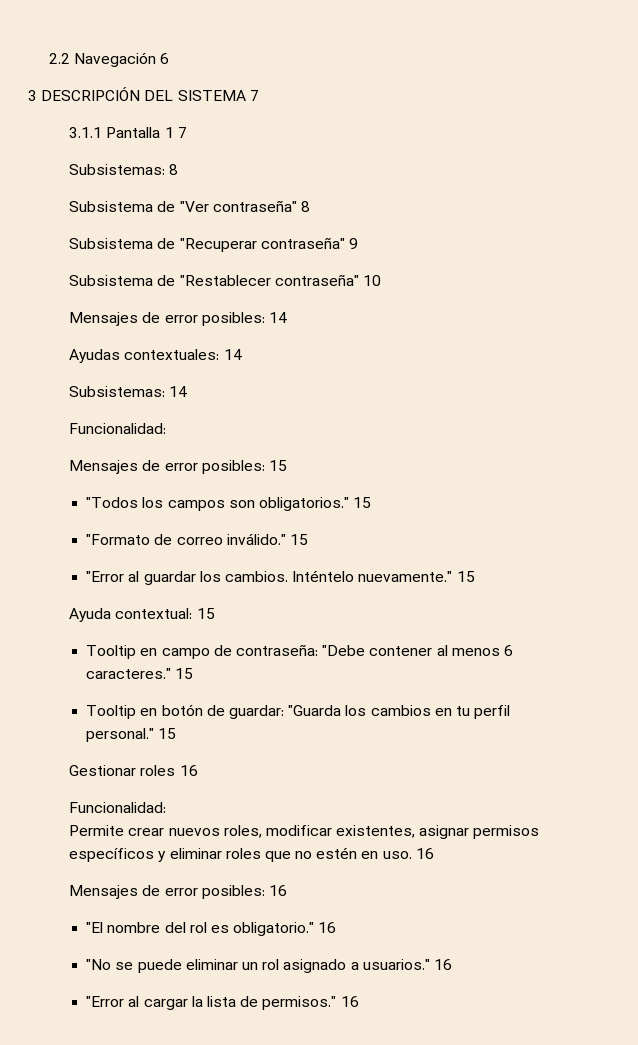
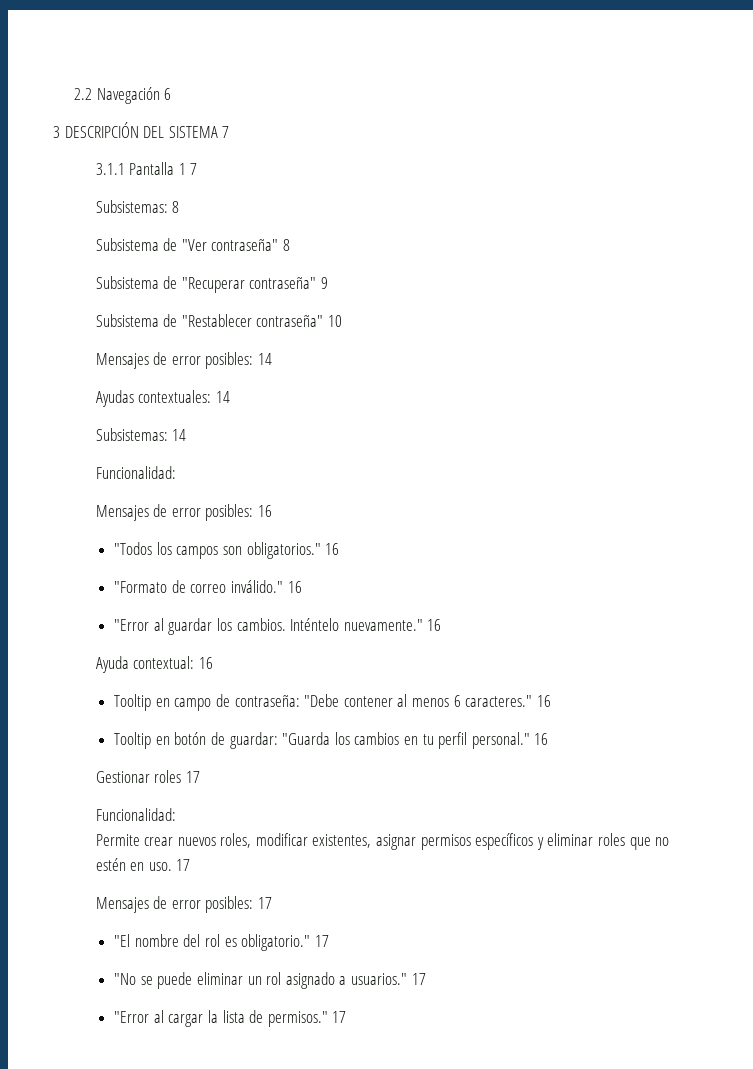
[268,460,287,471] 15 -> [257,505,272,517] 16
[353,497,372,508] 15 -> [325,543,340,555] 16
[289,534,308,545] 15 -> [287,581,302,593] 16
[456,571,475,582] 15 -> [427,619,442,631] 16
[196,608,215,619] 15 -> [198,657,213,669] 16
[175,668,194,679] 15 -> [536,695,551,707] 16
[158,728,177,739] 15 -> [534,733,549,745] 16
[179,765,198,776] 16 -> [185,771,200,783] 17
[415,848,434,859] [69,885,287,899] 16 // Mensajes de error posibles: 16 -> [176,859,191,871] [95,896,272,913] 17 // Mensajes de error posibles: 17
[318,922,337,933] 16 -> [314,935,329,947] 17
[433,959,452,970] 16 -> [411,973,426,985] 17
[340,996,359,1007] 16 -> [332,1011,347,1023] 17

